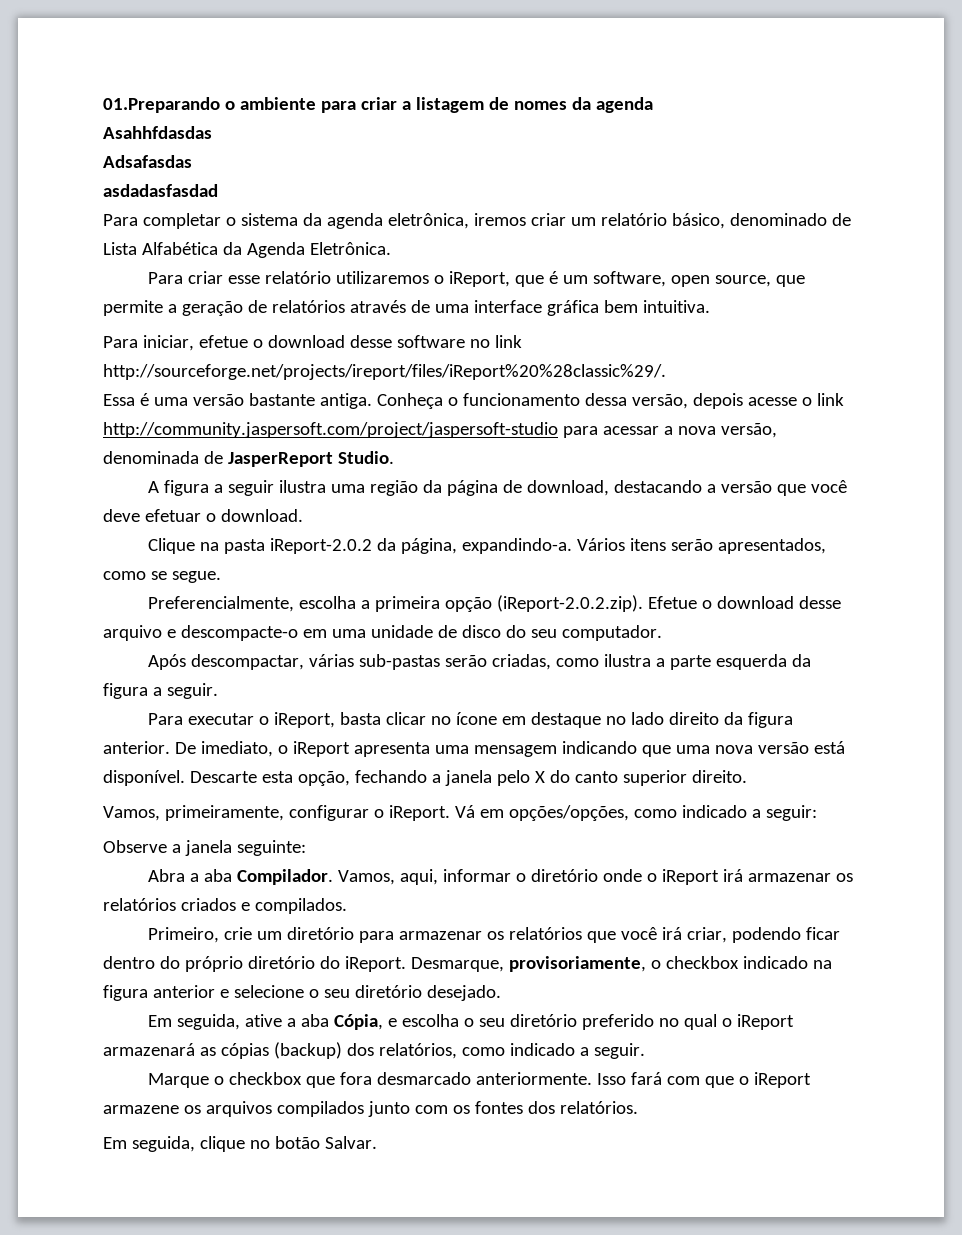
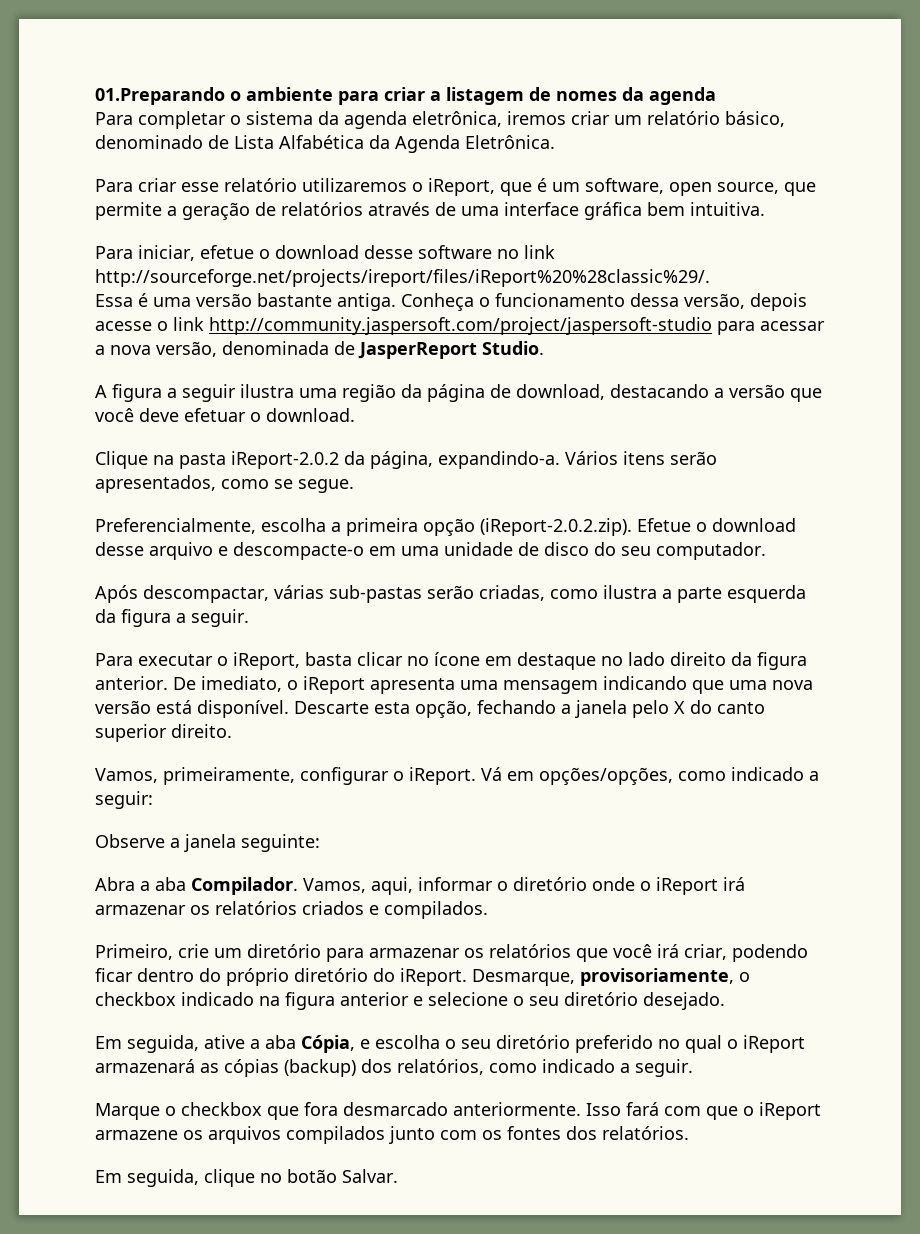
[103,126,212,139] [103,155,192,168] [103,184,218,197] // Asahhfdasdas // Adsafasdas // asdadasfasdad -> (716, 96) none

